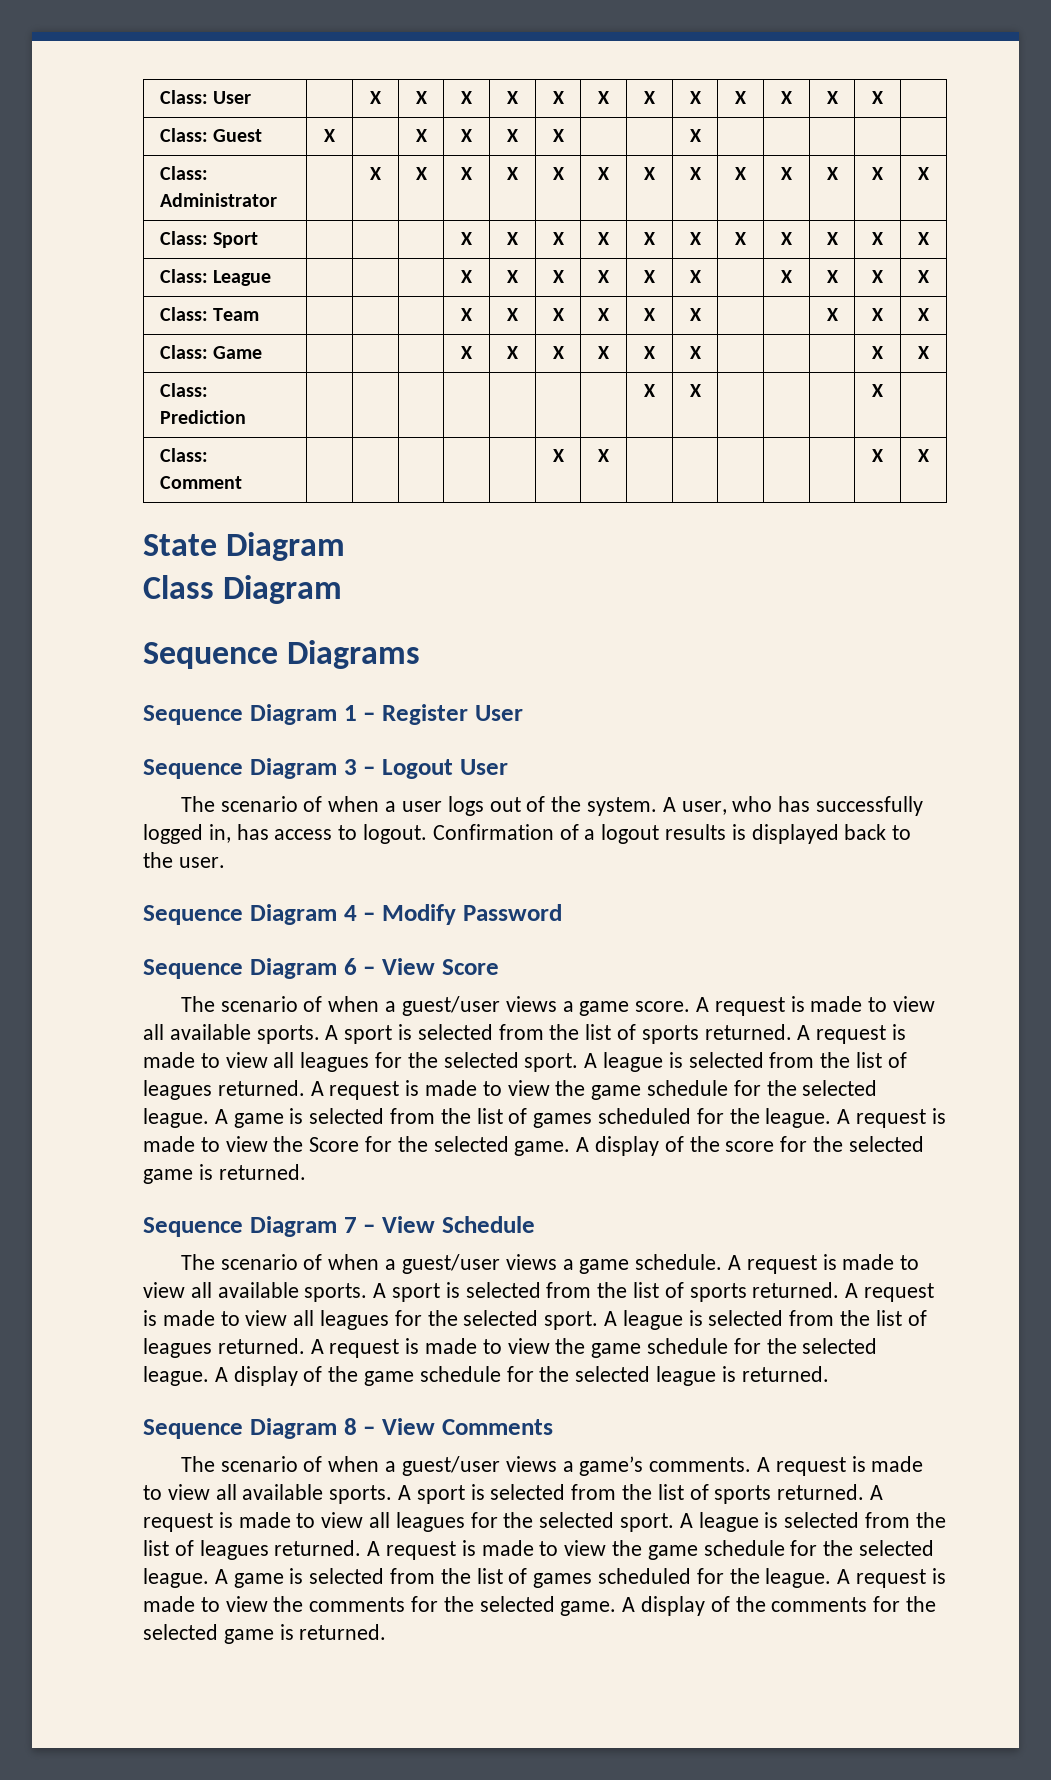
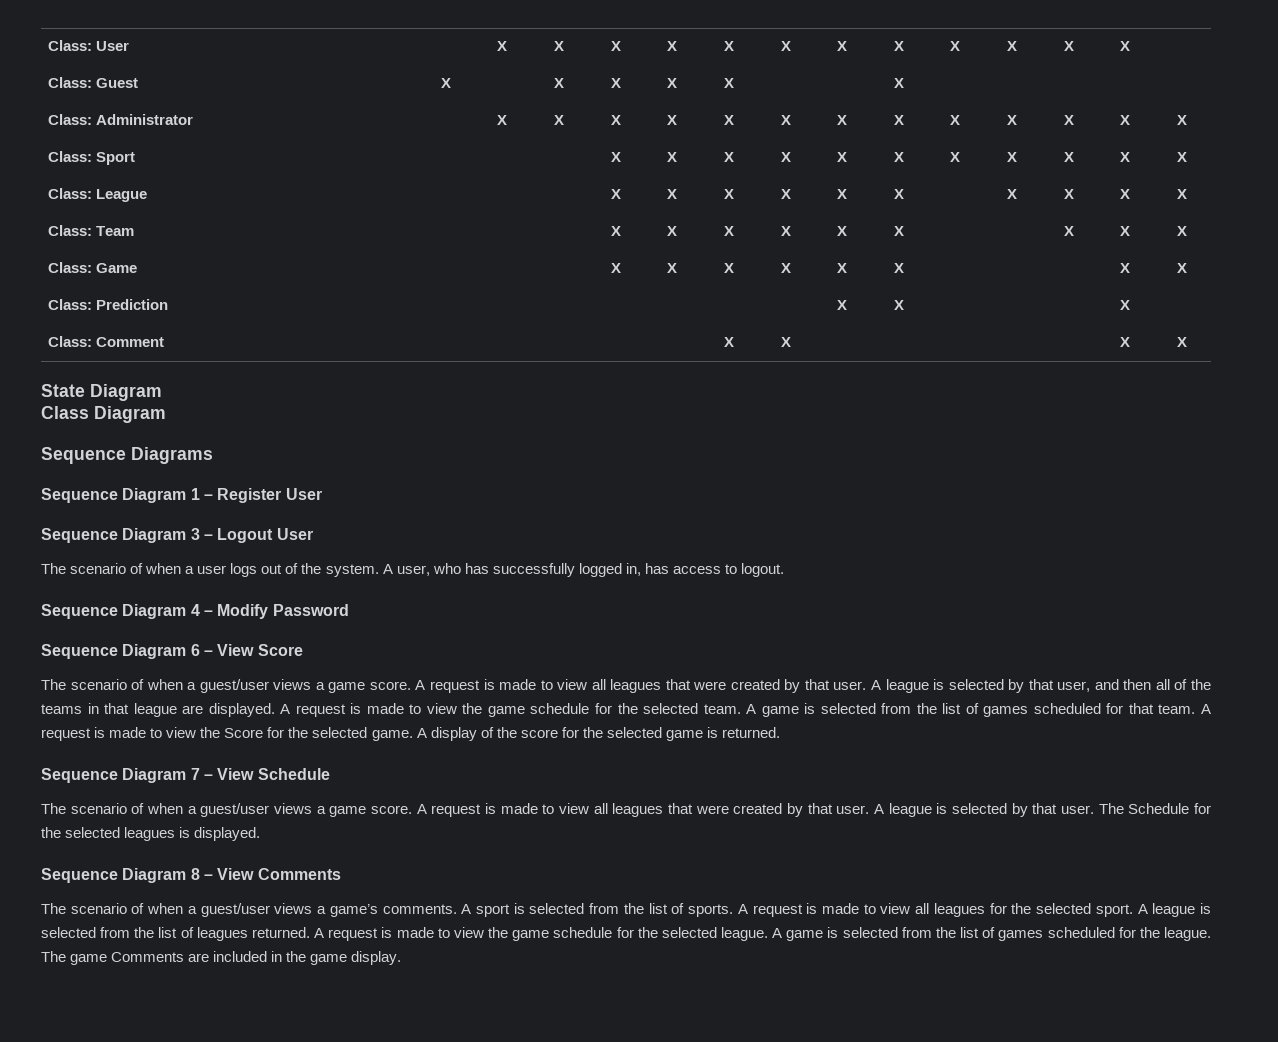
[432,824,912,844] [143,852,225,868] Confirmation of a logout results is displayed back to the user. -> (785, 570) none
[169,1024,792,1044] available sports. A sport is selected from the list of sports returned. -> [610,679,1211,693] [41,703,1211,717] [41,727,781,741] [41,768,330,783] [41,803,1211,817] [41,827,261,841] [41,868,341,883] [41,903,734,917] leagues that were created by that user. A league is selected by that user, and then all of the teams in that league are displayed. A request is made to view the game schedule for the selected team. A game is selected from the list of games scheduled for that team. A request is made to view the Score for the selected game. A display of the score for the selected game is returned. // Sequence Diagram 7 – View Schedule // The scenario of when a guest/user views a game score. A request is made to view all leagues that were created by that user. A league is selected by that user. The Schedule for the selected leagues is displayed. // Sequence Diagram 8 – View Comments // The scenario of when a guest/user views a game’s comments. A sport is selected from the list of sports.
[837,1108,946,1128] [143,1136,924,1156] [143,1164,306,1184] [143,1216,535,1237] [180,1254,920,1274] [143,1282,935,1302] [143,1310,927,1330] [143,1338,878,1358] [143,1366,829,1386] [143,1418,553,1439] [180,1456,924,1476] [143,1484,884,1504] [143,1512,946,1532] [143,1540,935,1560] [143,1568,946,1588] [143,1596,937,1616] [143,1624,387,1644] A request is made to view the Score for the selected game. A display of the score for the selected game is returned. // Sequence Diagram 7 – View Schedule // The scenario of when a guest/user views a game schedule. A request is made to view all available sports. A sport is selected from the list of sports returned. A request is made to view all leagues for the selected sport. A league is selected from the list of leagues returned. A request is made to view the game schedule for the selected league. A display of the game schedule for the selected league is returned. // Sequence Diagram 8 – View Comments // The scenario of when a guest/user views a game’s comments. A request is made to view all available sports. A sport is selected from the list of sports returned. A request is made to view all leagues for the selected sport. A league is selected from the list of leagues returned. A request is made to view the game schedule for the selected league. A game is selected from the list of games scheduled for the league. A request is made to view the comments for the selected game. A display of the comments for the selected game is returned. -> [41,951,402,965] The game Comments are included in the game display.

